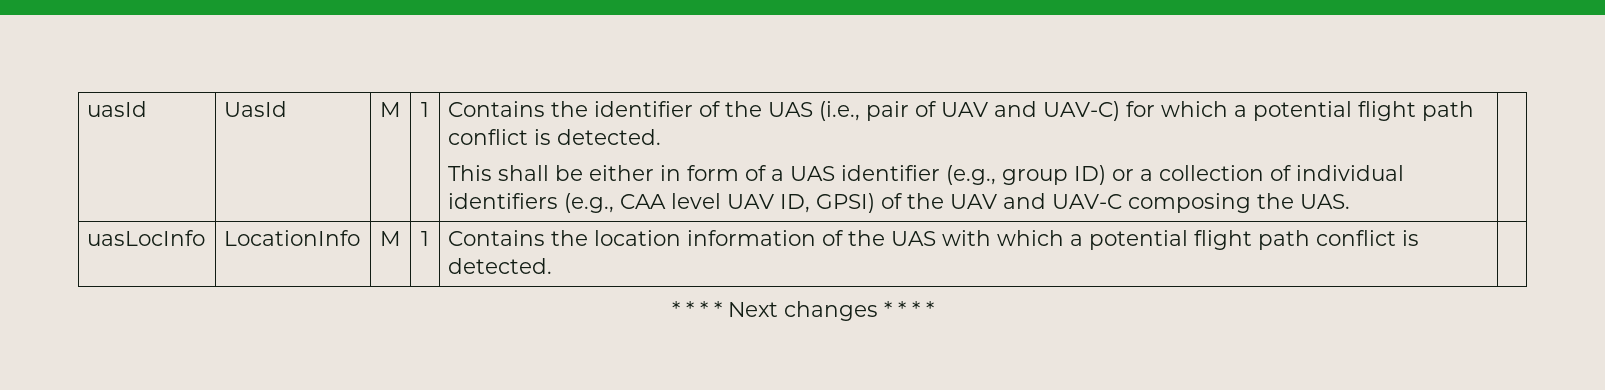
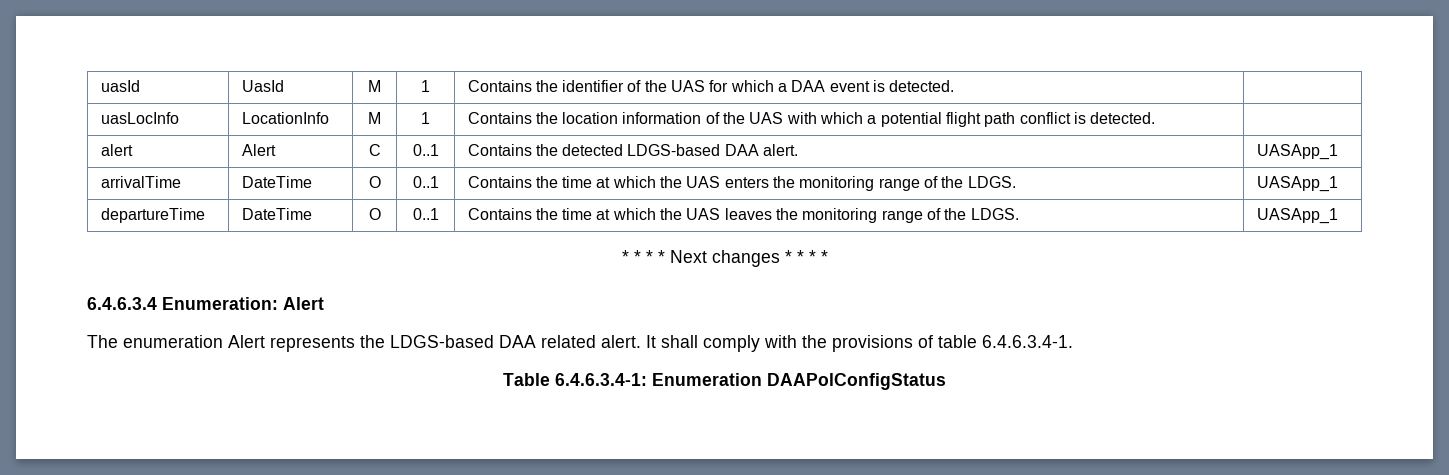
[819,101,1475,121] [448,129,662,145] [448,165,1405,185] [448,193,1351,213] (i.e., pair of UAV and UAV-C) for which a potential flight path conflict is detected. // This shall be either in form of a UAS identifier (e.g., group ID) or a collection of individual identifiers (e.g., CAA level UAV ID, GPSI) of the UAV and UAV-C composing the UAS. -> [709,80,955,92] for which a DAA event is detected.
(553, 266) none -> [100,144,133,156] [241,144,276,156] [368,144,381,156] [412,144,439,156] [467,144,799,156] [1256,144,1338,160] [100,176,181,188] [241,176,312,188] [368,176,381,188] [412,176,439,188] [467,176,1016,191] [1256,176,1338,192] [100,208,205,223] [241,208,312,220] [368,208,381,220] [412,208,439,220] [467,208,1019,223] [1256,208,1338,224] // alert | Alert | C | 0..1 | Contains the detected LDGS-based DAA alert. | UASApp_1 // arrivalTime | DateTime | O | 0..1 | Contains the time at which the UAS enters the monitoring range of the LDGS. | UASApp_1 // departureTime | DateTime | O | 0..1 | Contains the time at which the UAS leaves the monitoring range of the LDGS. | UASApp_1
(934, 309) none -> [87,297,324,310] [87,335,1073,352] [503,373,946,390] // 6.4.6.3.4 Enumeration: Alert // The enumeration Alert represents the LDGS-based DAA related alert. It shall comply with the provisions of table 6.4.6.3.4-1. // Table 6.4.6.3.4-1: Enumeration DAAPolConfigStatus

